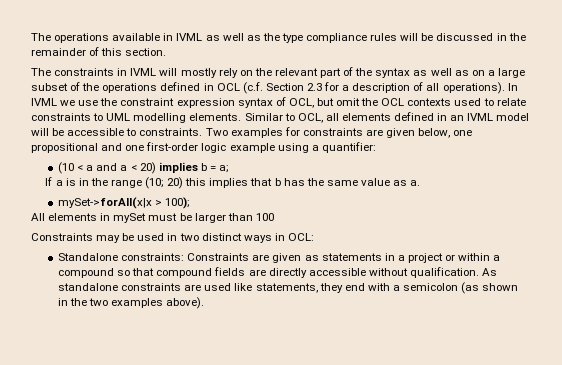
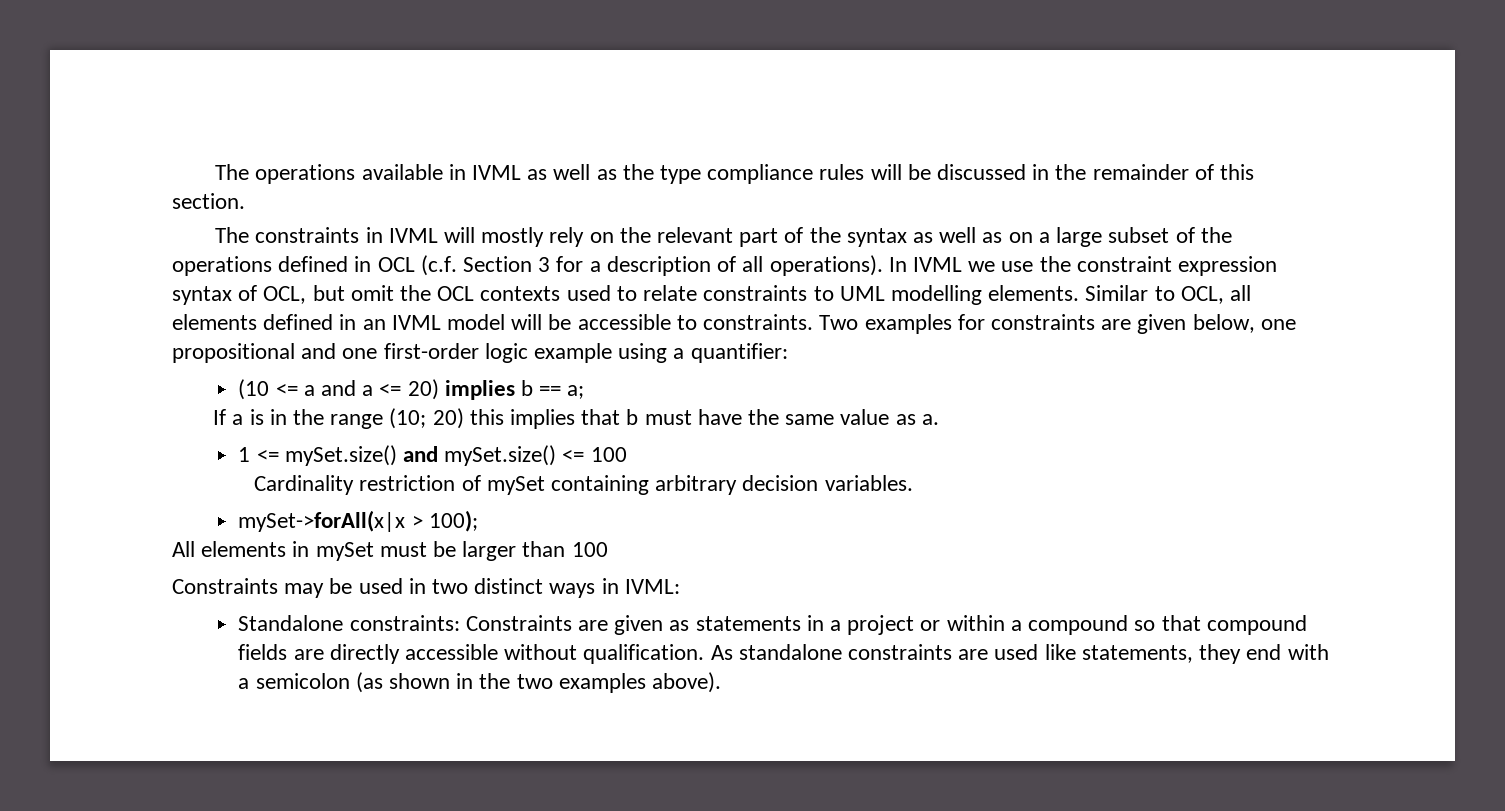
[306,83,322,91] 2.3 -> [538,257,551,272] 3
[77,165,84,171] < -> [275,383,298,396] <=
[130,165,137,171] < -> [379,383,402,396] <=
[210,166,217,171] = -> [539,386,562,396] ==
[283,178,305,186] has -> [644,409,742,425] must have
(421, 183) none -> [238,445,627,466] [254,475,913,495] // 1 <= mySet.size() and mySet.size() <= 100 // Cardinality restriction of mySet containing arbitrary decision variables.
[287,233,314,241] OCL: -> [624,579,680,594] IVML:

